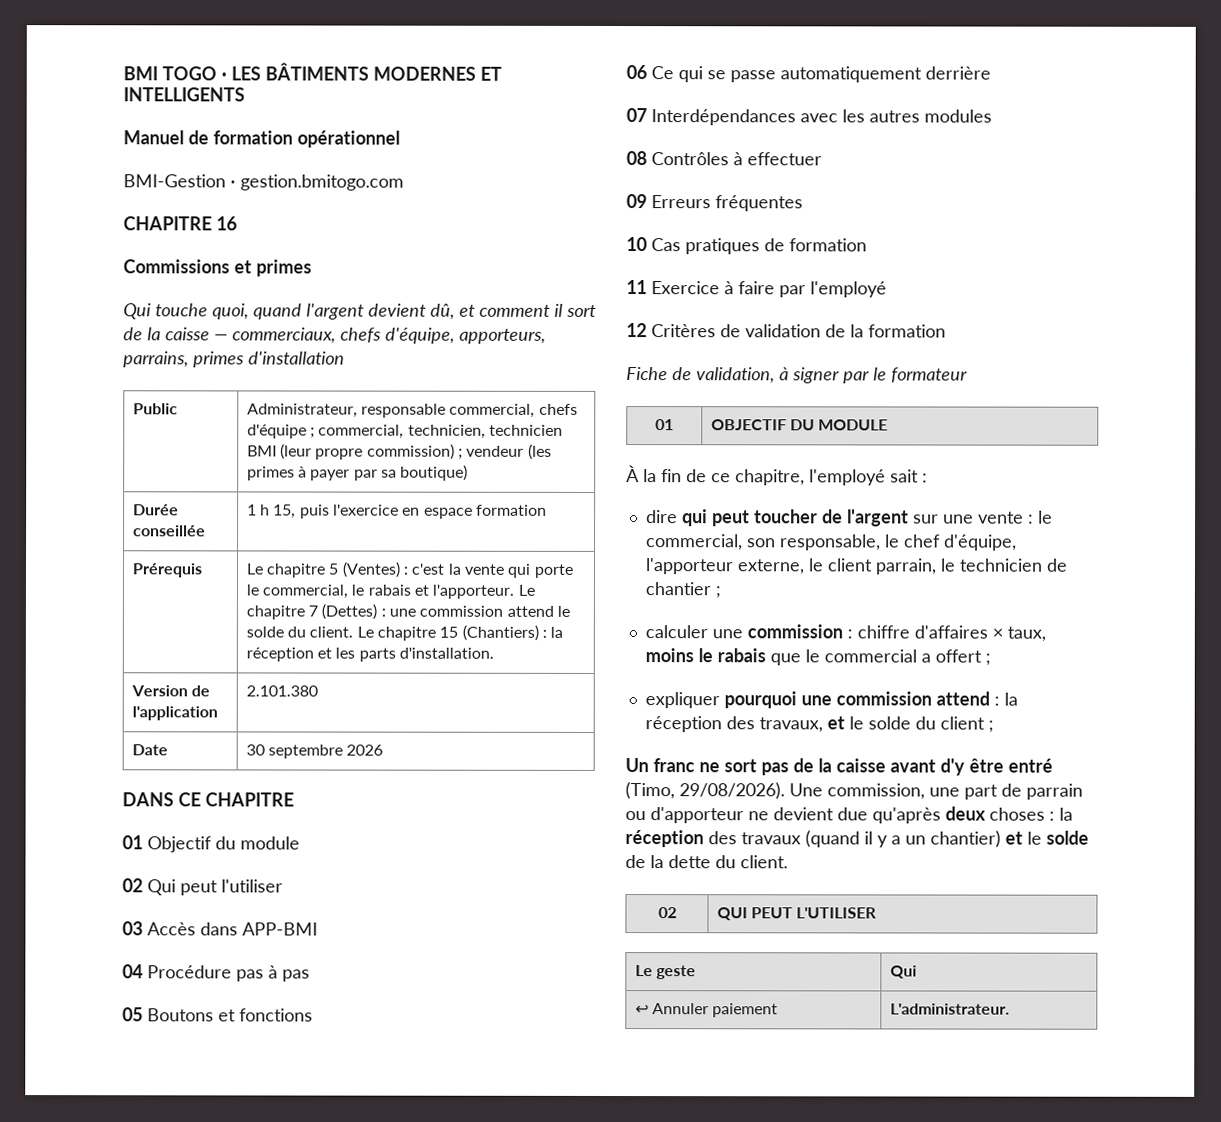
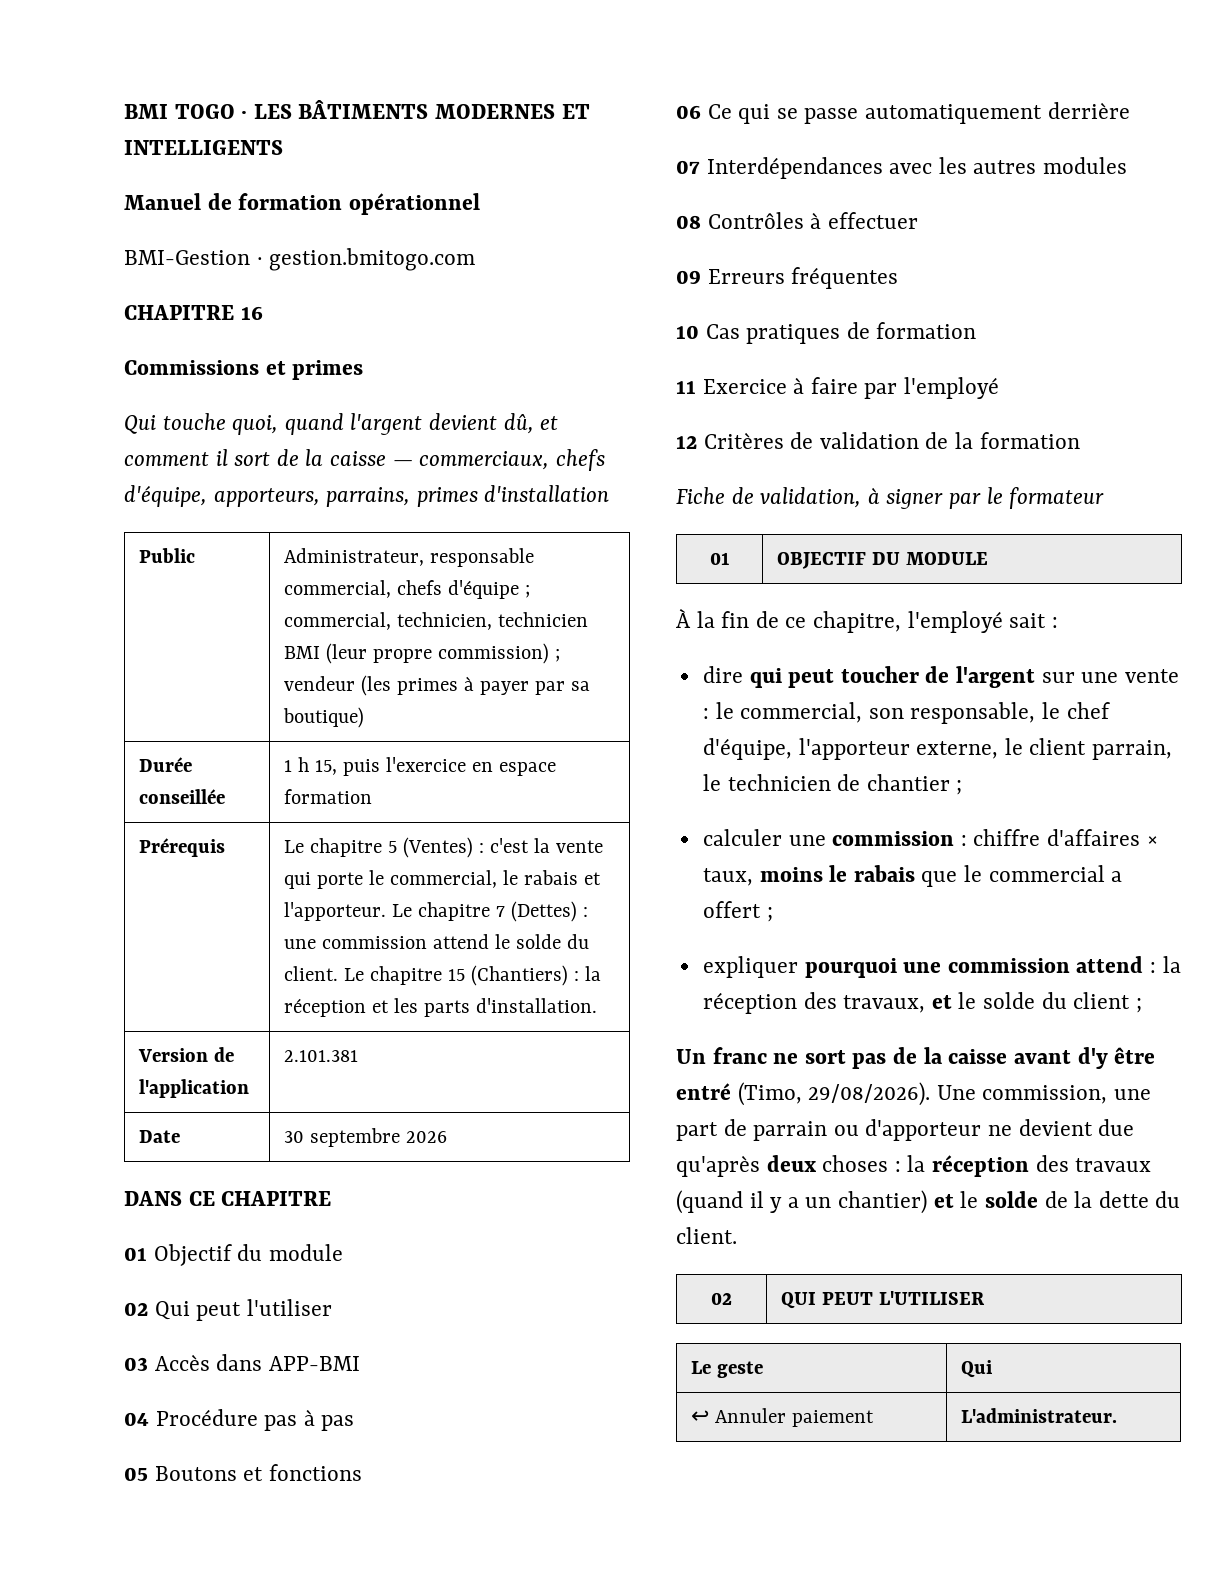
[245,685,318,697] 2.101.380 -> [283,1050,358,1062] 2.101.381

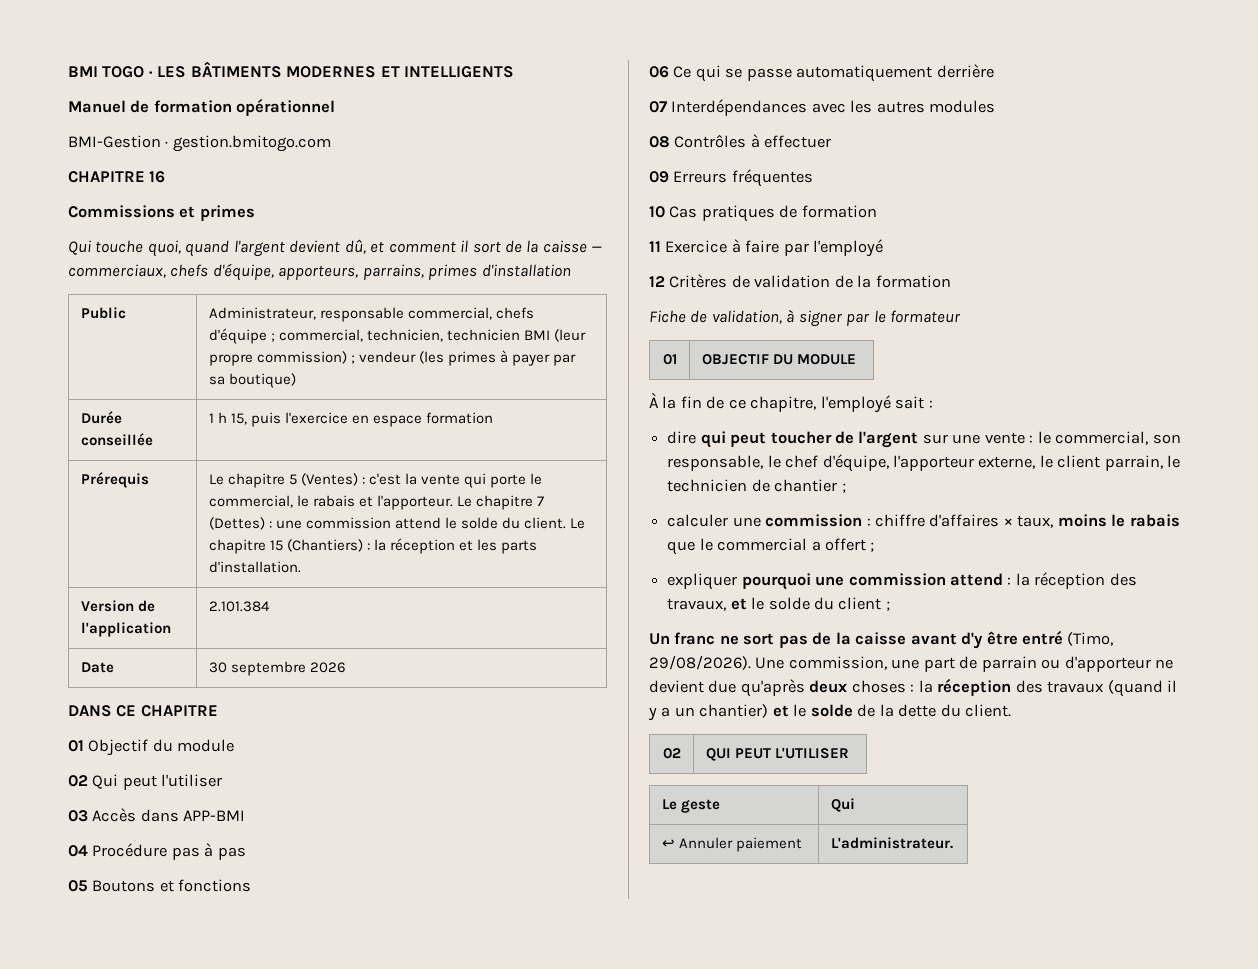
[283,1050,358,1062] 2.101.381 -> [208,601,270,612] 2.101.384

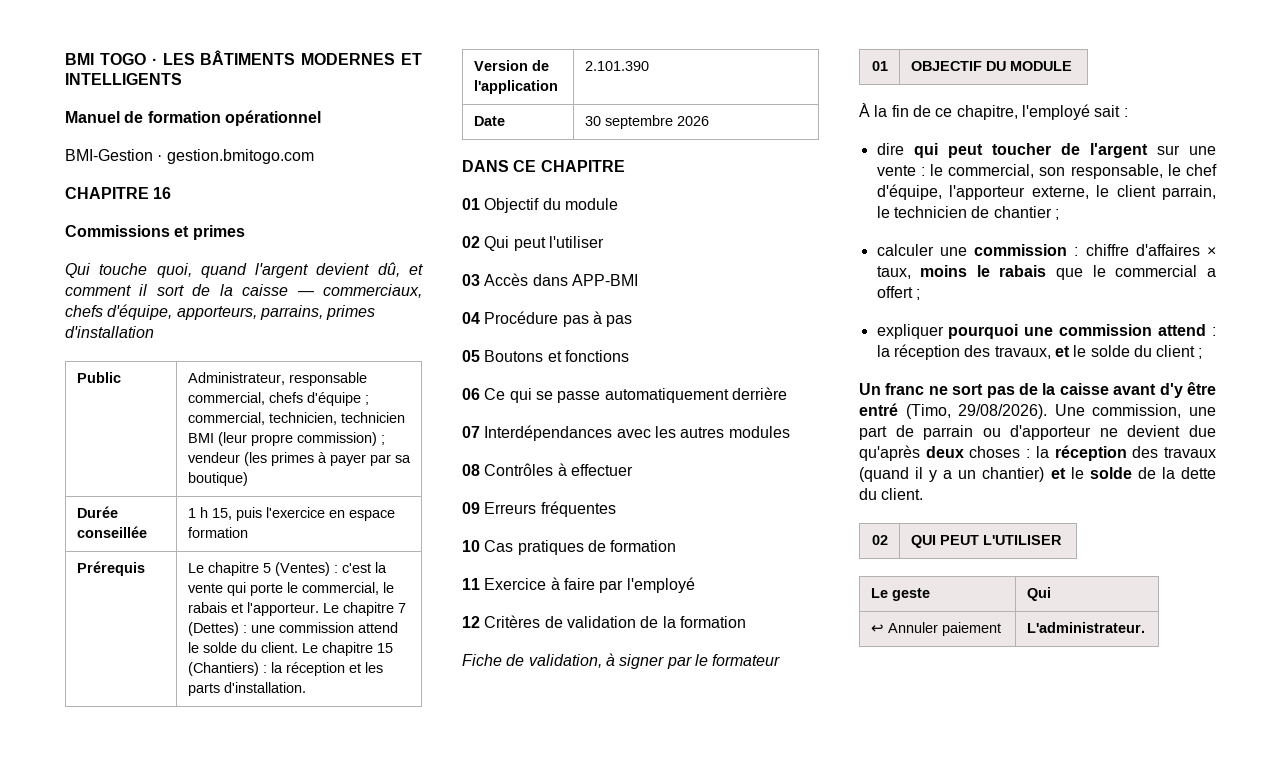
[208,601,270,612] 2.101.384 -> [584,61,649,71] 2.101.390

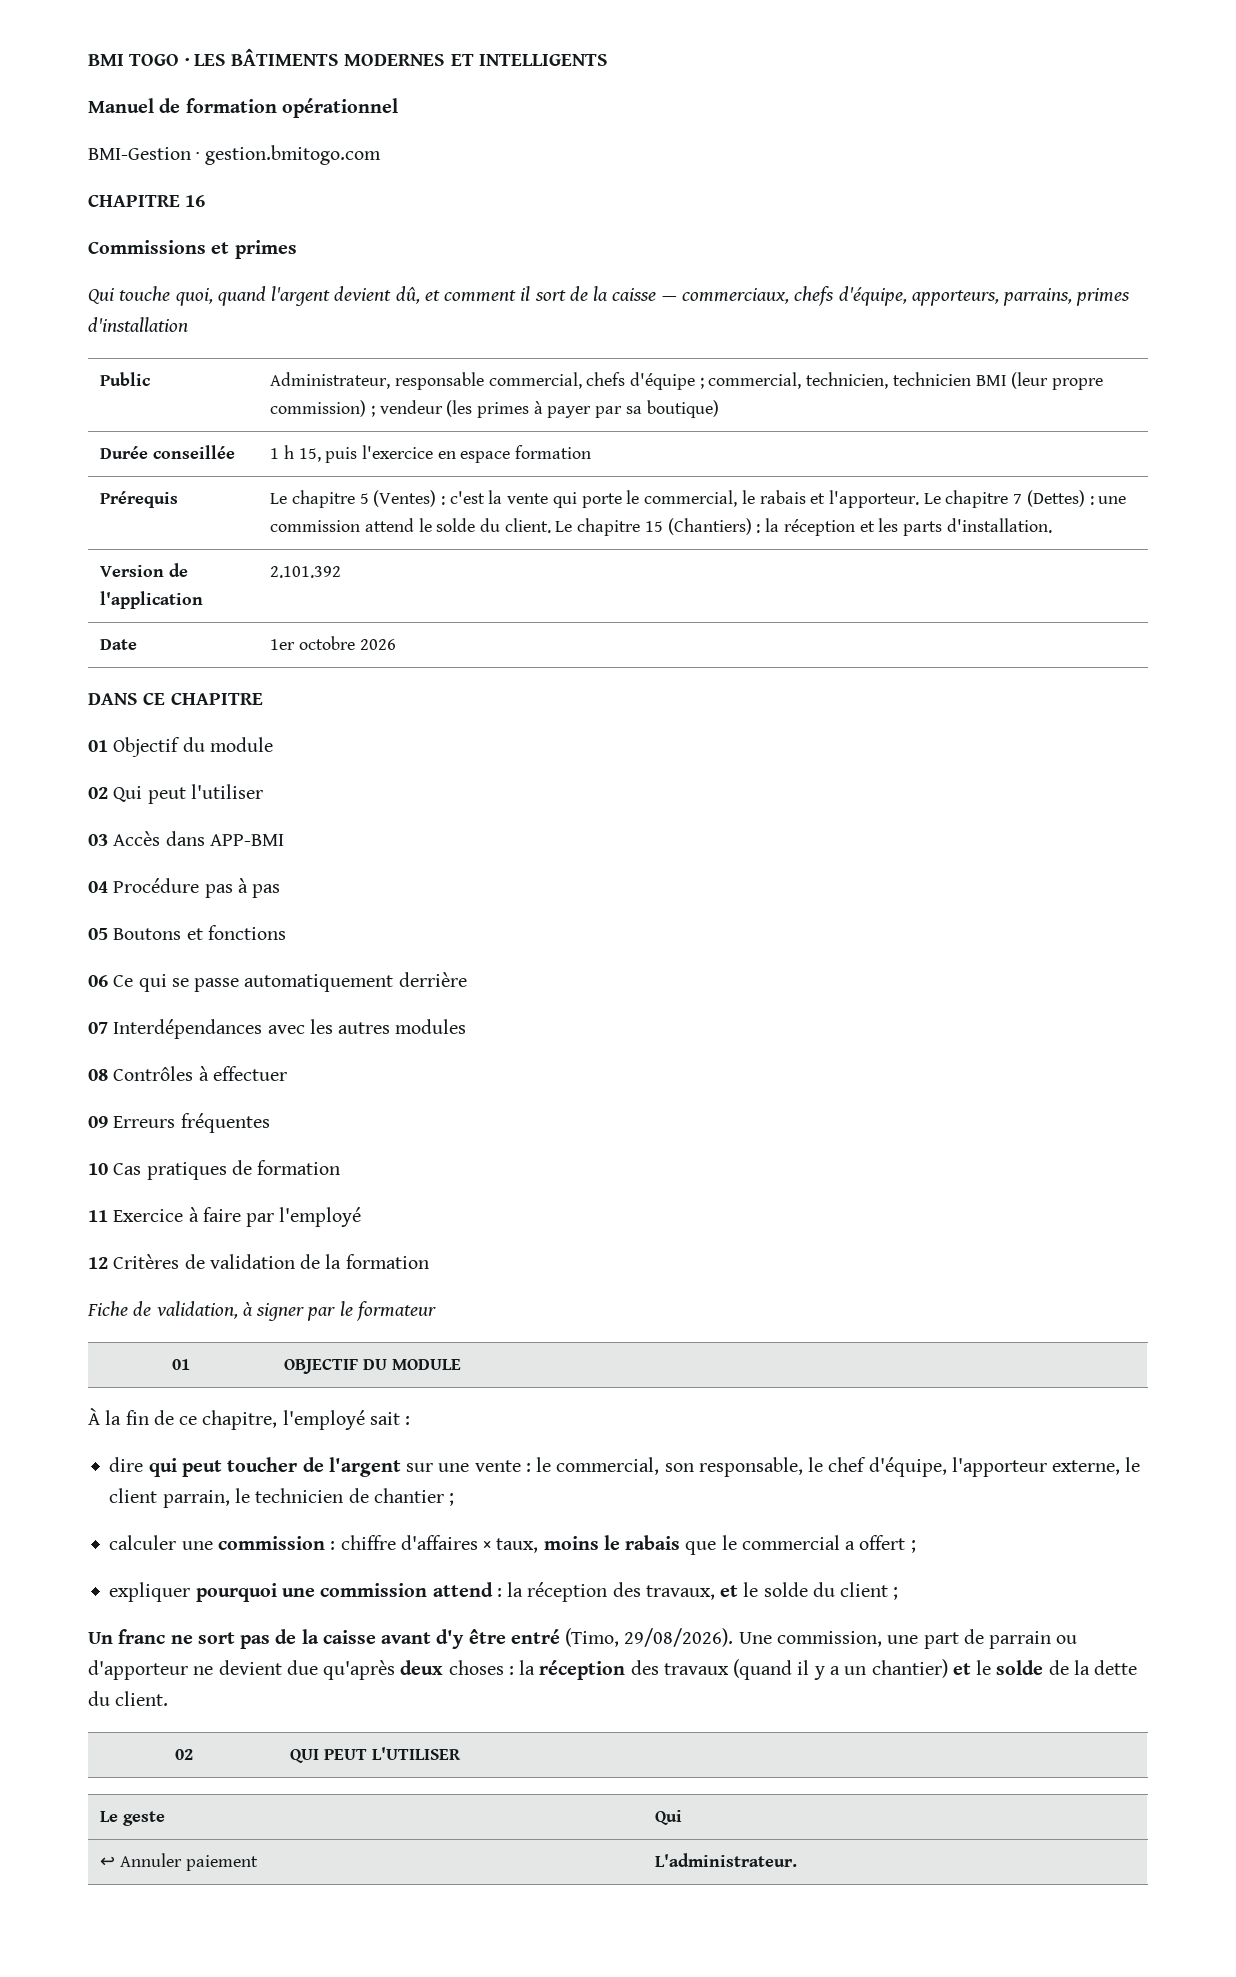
[584,61,649,71] 2.101.390 -> [270,566,342,578] 2.101.392
[584,115,673,129] 30 septembre -> [270,636,355,650] 1er octobre

